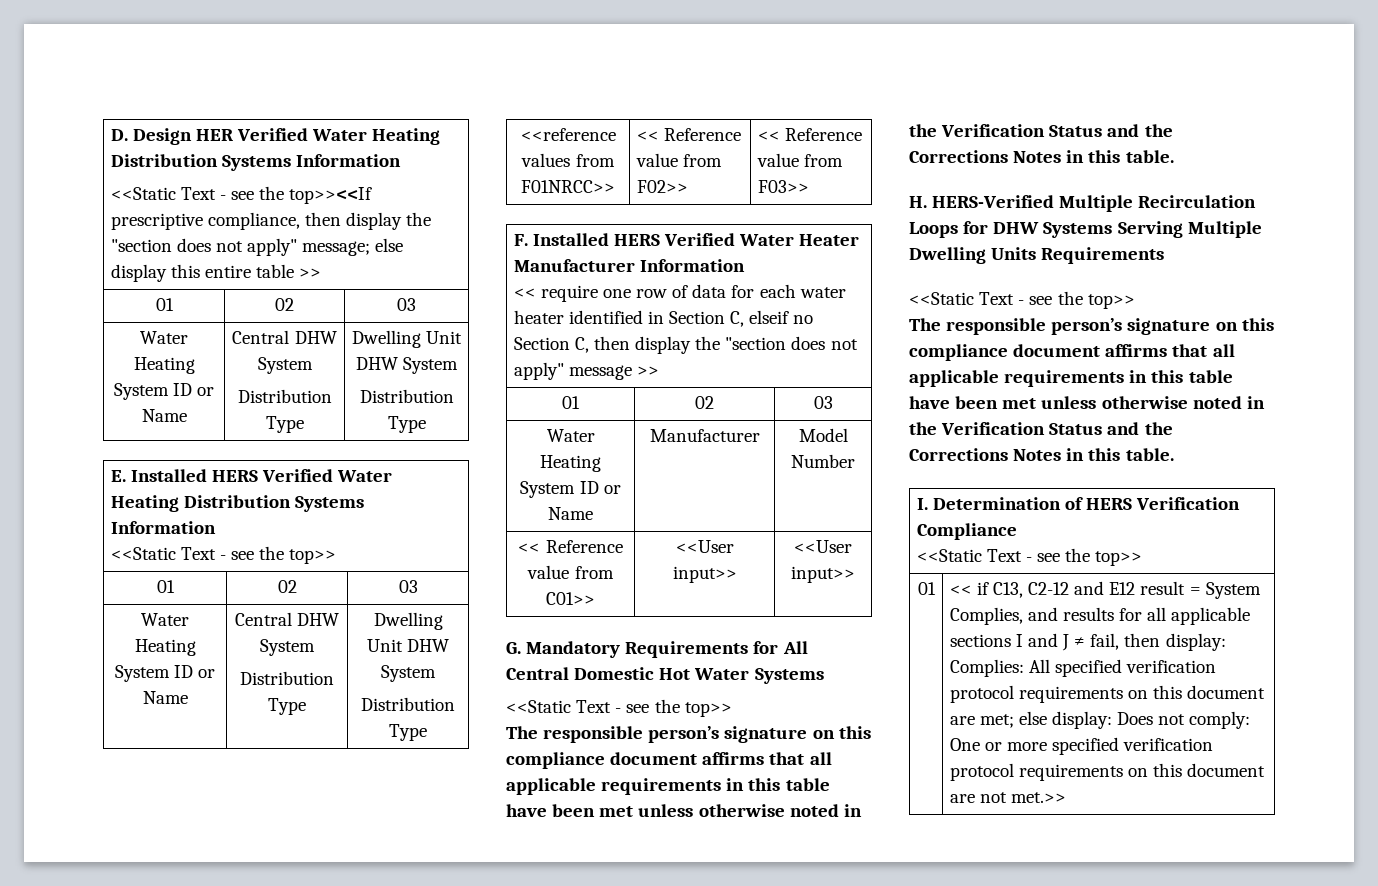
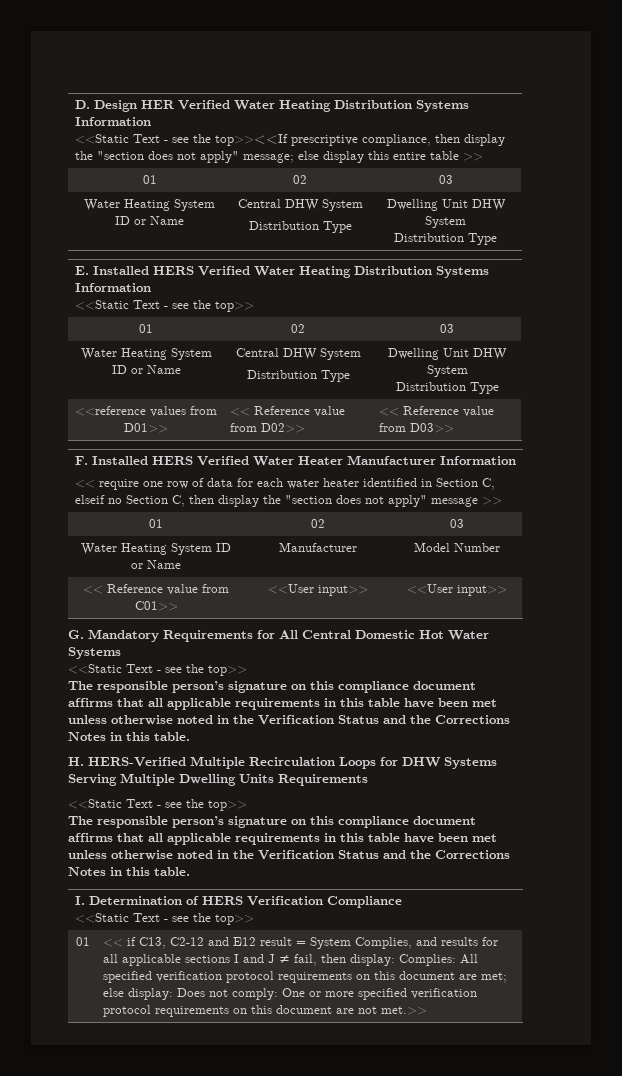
[521,180,615,193] [636,128,741,141] [635,153,722,167] [636,180,688,193] [757,128,862,141] [756,153,843,167] [757,180,809,193] F01NRCC>> | << Reference value from F02>> | << Reference value from F03>> -> [124,423,168,433] [229,406,345,417] [229,423,305,433] [378,406,494,417] [378,423,454,433] D01>> | << Reference value from D02>> | << Reference value from D03>>

